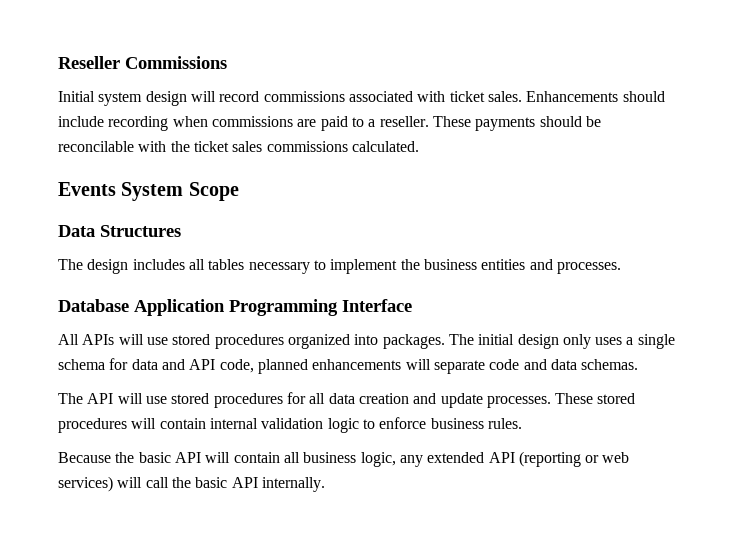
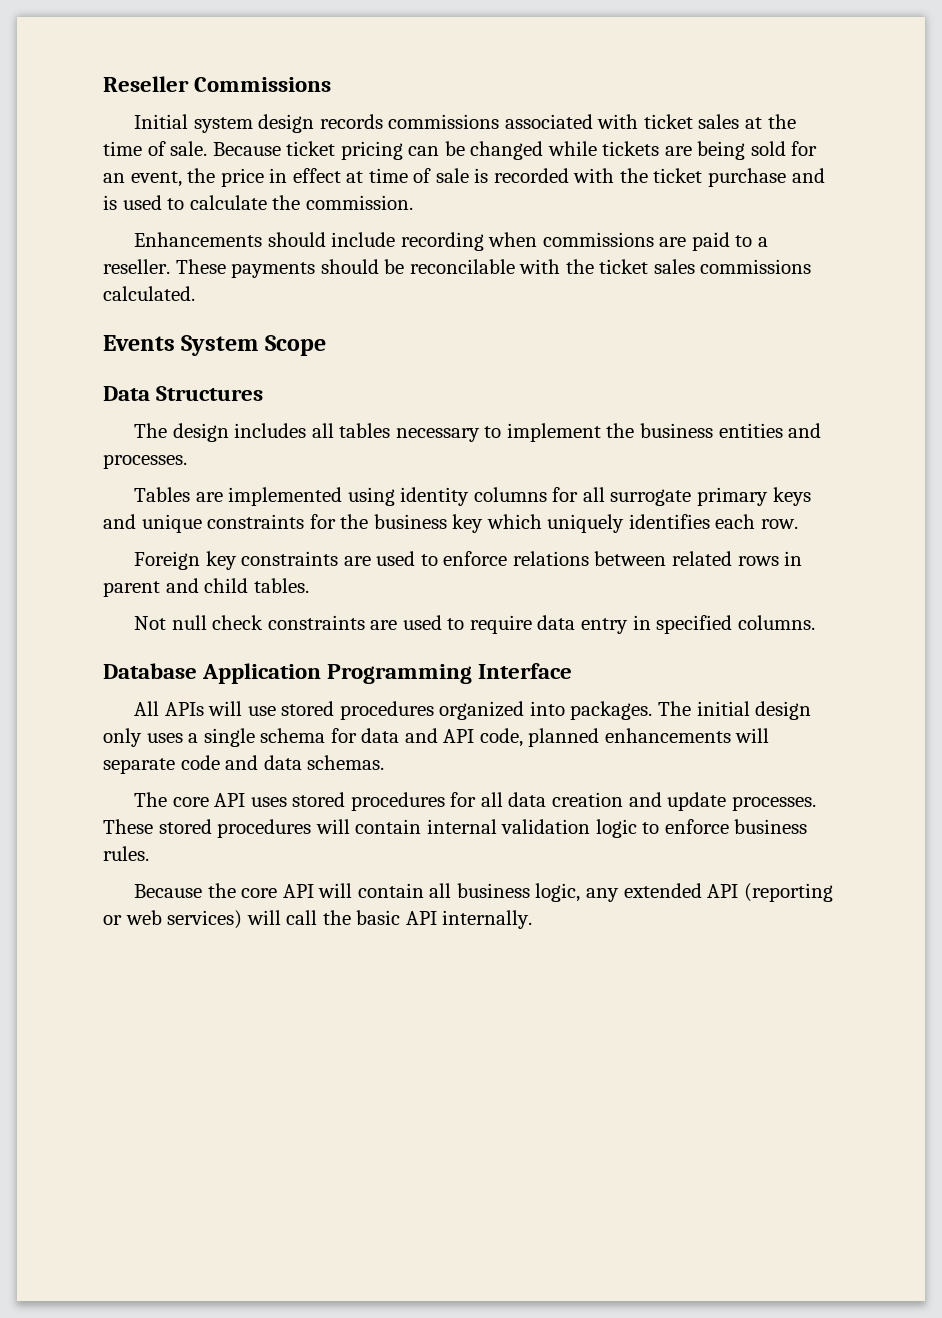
[190,91,260,102] will record -> [319,114,383,129] records
[487,91,522,102] sales. -> [698,114,796,129] [103,141,818,160] [103,168,825,187] [103,195,413,210] sales at the time of sale. Because ticket pricing can be changed while tickets are being sold for an event, the price in effect at time of sale is recorded with the ticket purchase and is used to calculate the commission. //
(621, 268) none -> [134,487,811,506] [103,514,798,533] [134,551,803,570] [103,578,309,597] [134,615,815,634] // Tables are implemented using identity columns for all surrogate primary keys and unique constraints for the business key which uniquely identifies each row. // Foreign key constraints are used to enforce relations between related rows in parent and child tables. // Not null check constraints are used to require data entry in specified columns.
[87,393,167,404] API will use -> [172,793,287,807] core API uses
[138,452,171,463] basic -> [241,888,278,898] core

